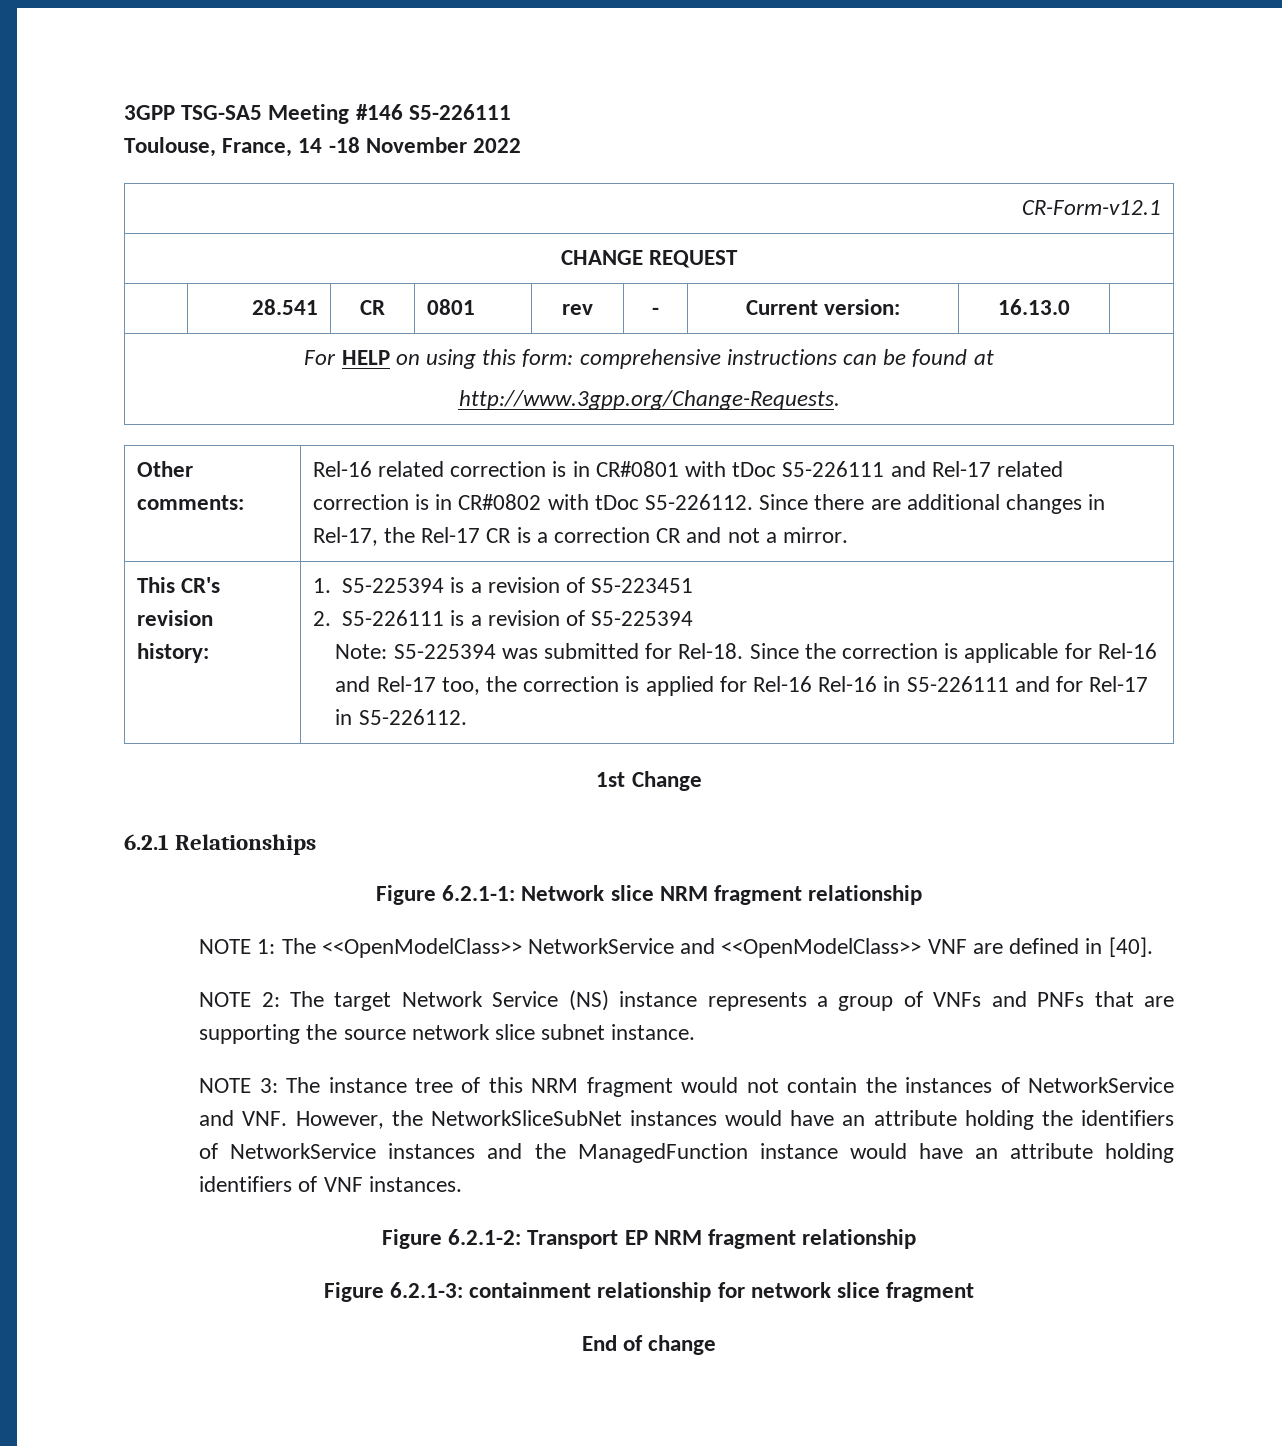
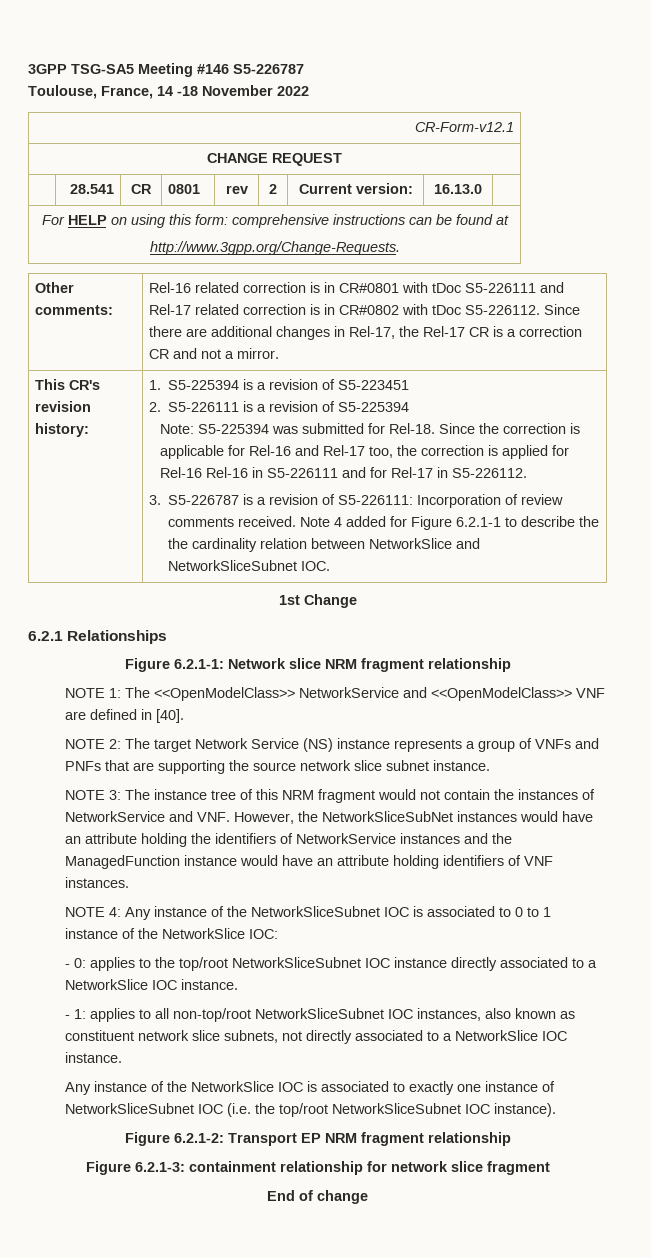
[408,104,511,120] S5-226111 -> [233,64,304,74] S5-226787
[652,307,659,315] - -> [269,184,277,194] 2
(467, 717) none -> [148,494,563,508] [167,516,599,530] [167,538,480,552] [167,560,330,571] // 3. S5-226787 is a revision of S5-226111: Incorporation of review comments received. Note 4 added for Figure 6.2.1-1 to describe the the cardinality relation between NetworkSlice and NetworkSliceSubnet IOC.
(462, 1184) none -> [64,906,551,920] [64,928,278,939] [64,957,597,971] [64,979,238,990] [64,1008,575,1022] [64,1030,567,1044] [64,1052,122,1063] [64,1081,555,1095] [64,1103,556,1117] // NOTE 4: Any instance of the NetworkSliceSubnet IOC is associated to 0 to 1 instance of the NetworkSlice IOC: // - 0: applies to the top/root NetworkSliceSubnet IOC instance directly associated to a NetworkSlice IOC instance. // - 1: applies to all non-top/root NetworkSliceSubnet IOC instances, also known as constituent network slice subnets, not directly associated to a NetworkSlice IOC instance. // Any instance of the NetworkSlice IOC is associated to exactly one instance of NetworkSliceSubnet IOC (i.e. the top/root NetworkSliceSubnet IOC instance).

